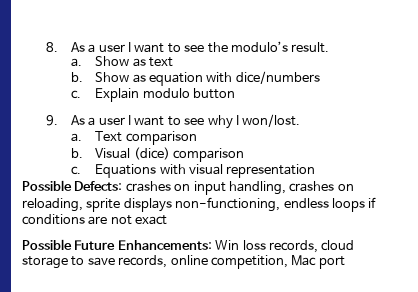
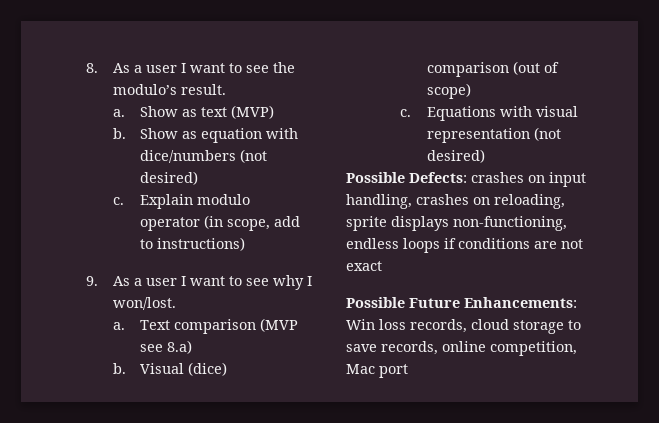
(174, 62) none -> [231,105,275,119] (MVP)
(320, 77) none -> [240,149,268,163] [140,171,199,185] (not desired)
[193,88,236,99] button -> [140,215,301,231] [140,237,246,251] operator (in scope, add to instructions)
(197, 138) none -> [260,318,299,332] [140,340,193,354] (MVP see 8.a)
(245, 155) none -> [513,61,560,75] [427,83,472,99] (out of scope)
(316, 171) none -> [534,127,562,141] [427,149,486,163] (not desired)

